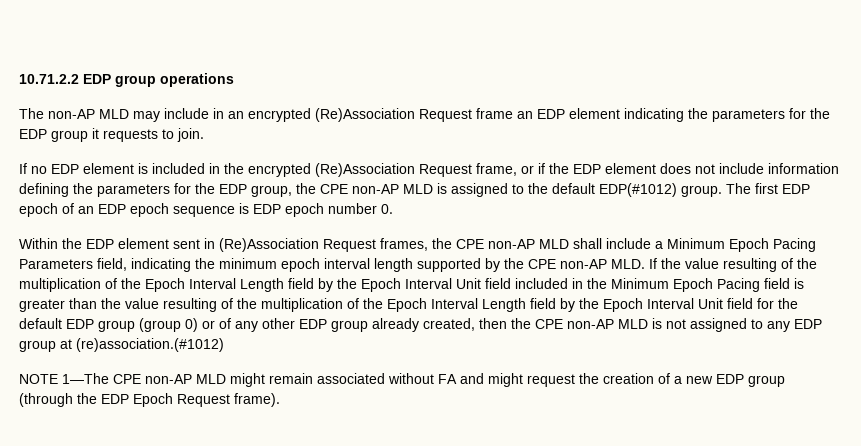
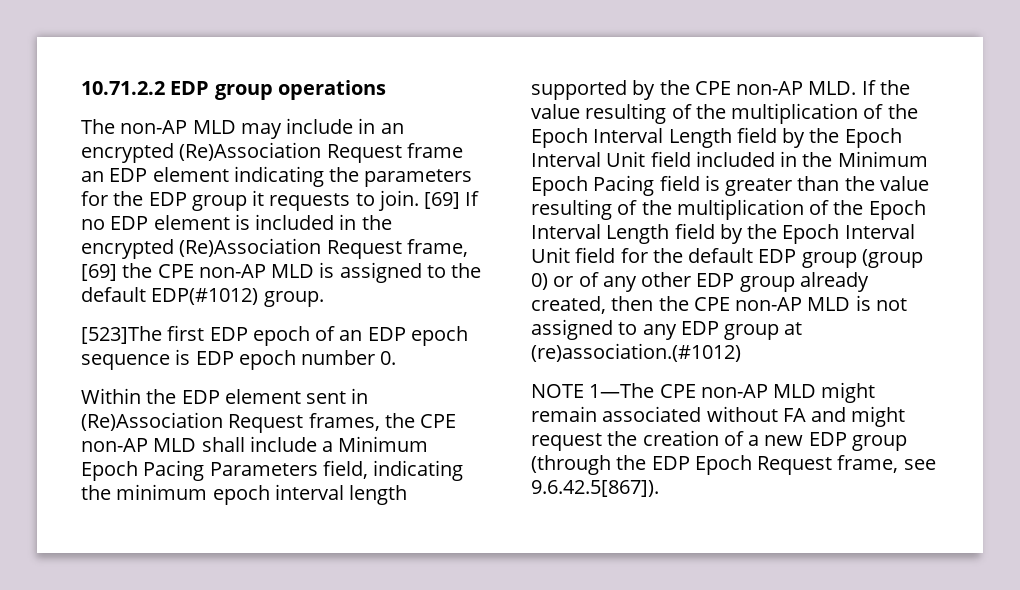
(204, 135) // -> [424,192,461,209] [69]
[521,163,839,174] [19,183,292,197] or if the EDP element does not include information defining the parameters for the EDP group, -> [81,264,117,281] [69]
[726,183,751,194] The -> [81,326,162,344] // [523]The
[234,393,280,407] frame). -> [837,455,936,473] [531,480,659,497] frame, see 9.6.42.5[867]).

